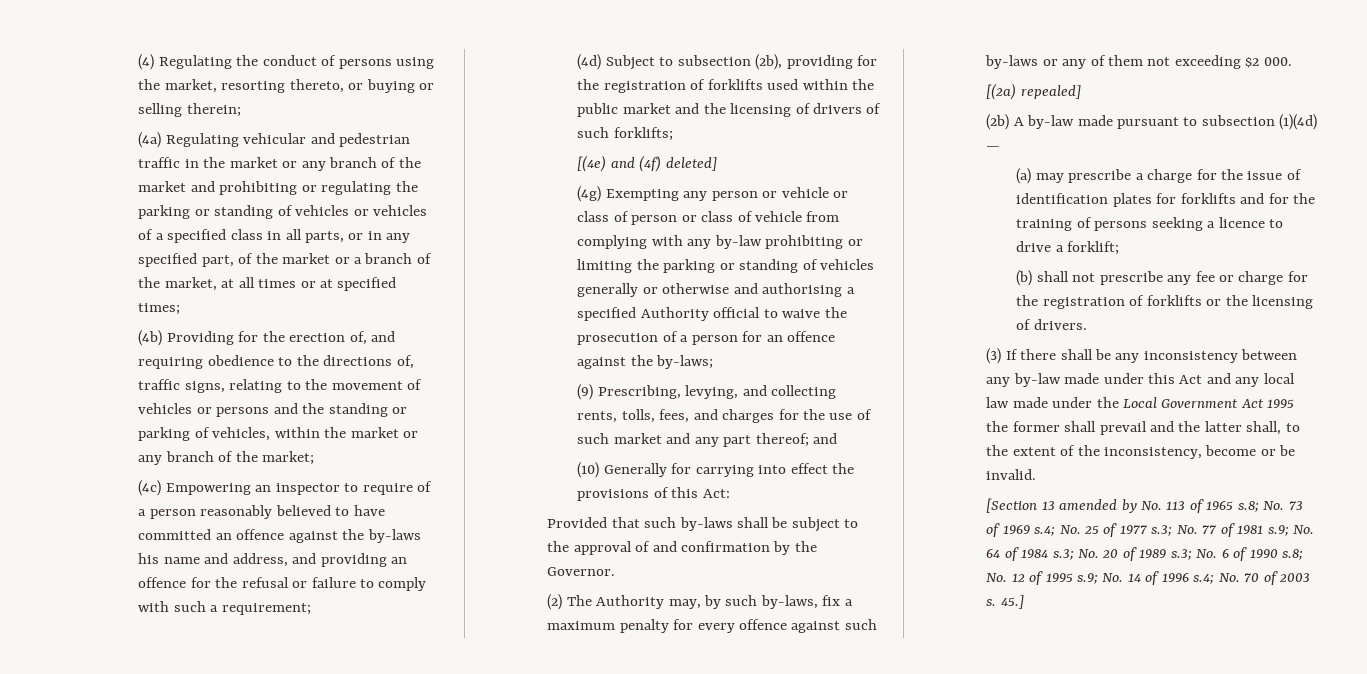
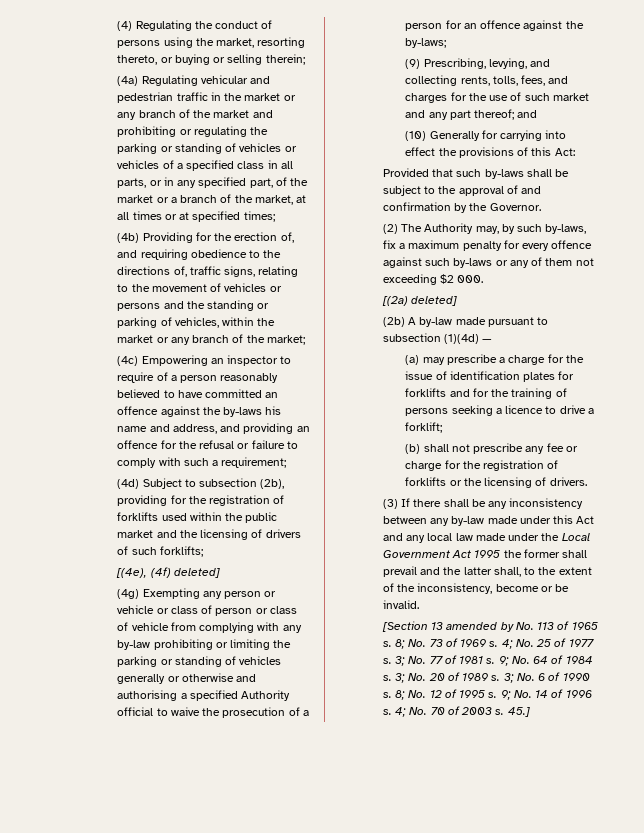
[577,155,635,172] [(4e) and -> [116,568,148,578] [(4e),
[1020,85,1081,99] repealed] -> [411,296,458,306] deleted]
[1237,501,1259,512] s.8; -> [382,639,406,649] s. 8;
[1034,526,1056,536] s.4; -> [489,639,513,649] s. 4;
[1151,525,1173,536] s.3; -> [382,656,406,666] s. 3;
[1267,525,1289,536] s.9; -> [486,656,509,666] s. 9;
[1052,549,1074,560] s.3; -> [382,673,406,683] s. 3;
[1170,549,1192,560] s.3; -> [491,673,514,683] s. 3;
[1282,549,1304,560] s.8; -> [382,690,406,700] s. 8;
[1076,573,1098,584] s.9; -> [488,690,511,700] s. 9;
[1193,574,1215,584] s.4; -> [382,707,407,717] s. 4;

